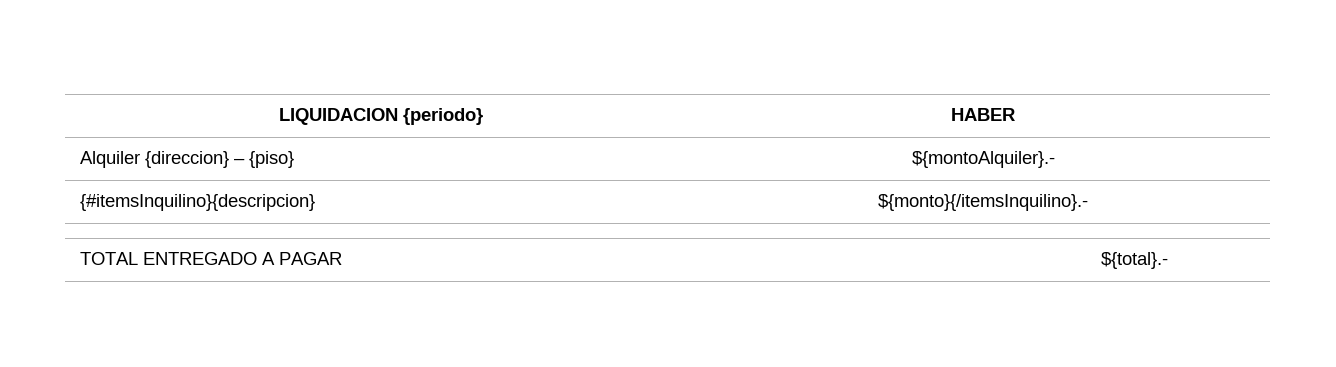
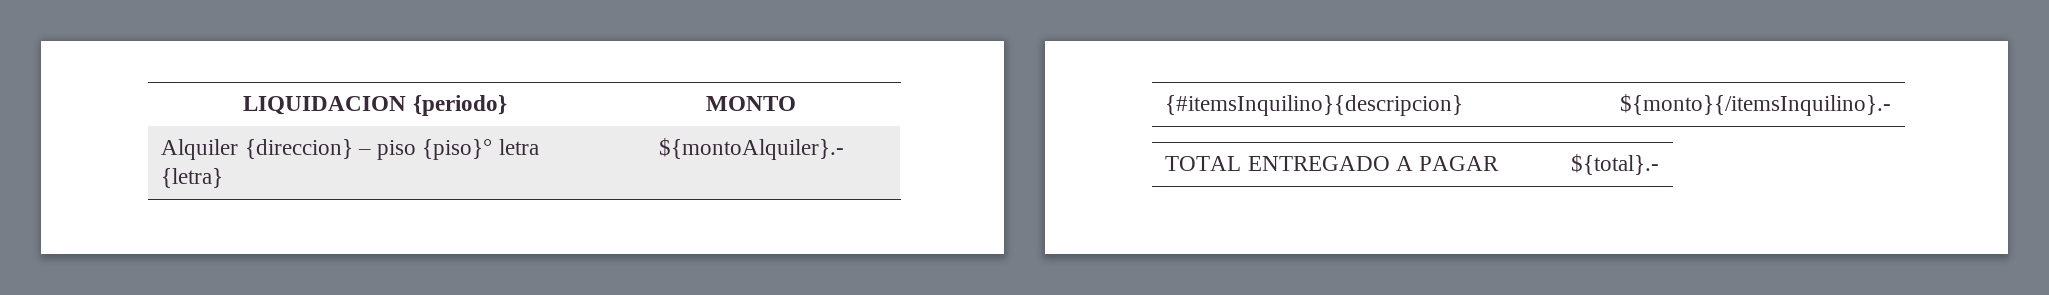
[950,108,1015,121] HABER -> [706,96,796,111] MONTO
[249,151,295,168] {piso} -> [377,139,539,160] [161,168,224,188] piso {piso}° letra {letra}

